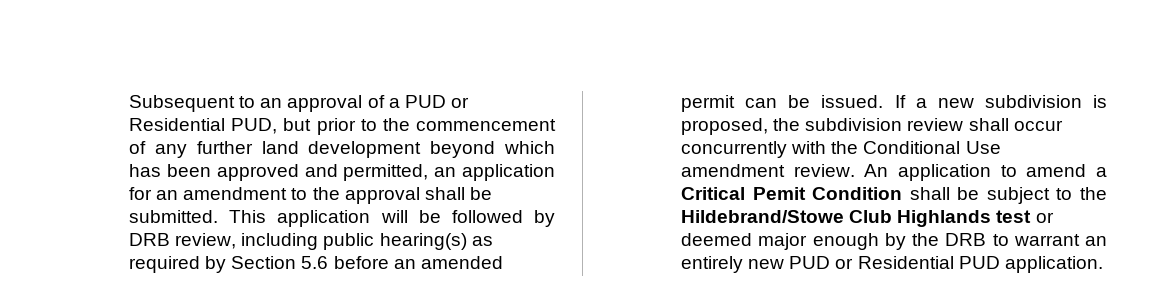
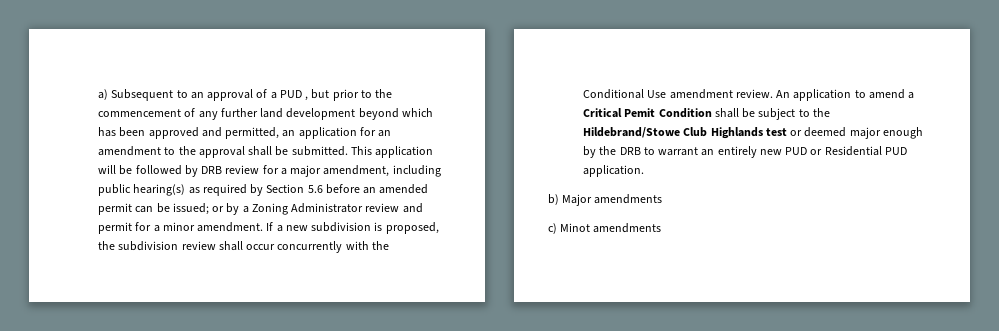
(129, 103) none -> [98,89,109,100] a)
[450,97,469,108] [129,118,278,134] or Residential PUD, -> [305,96,309,101] ,
[175,233,237,249] review, -> [225,165,390,177] review for a major amendment,
[821,95,884,108] issued. -> [172,203,423,215] [98,222,264,234] issued; or by a Zoning Administrator review and permit for a minor amendment.
(1103, 264) none -> [547,194,663,206] [547,223,662,234] // b) Major amendments // c) Minot amendments

